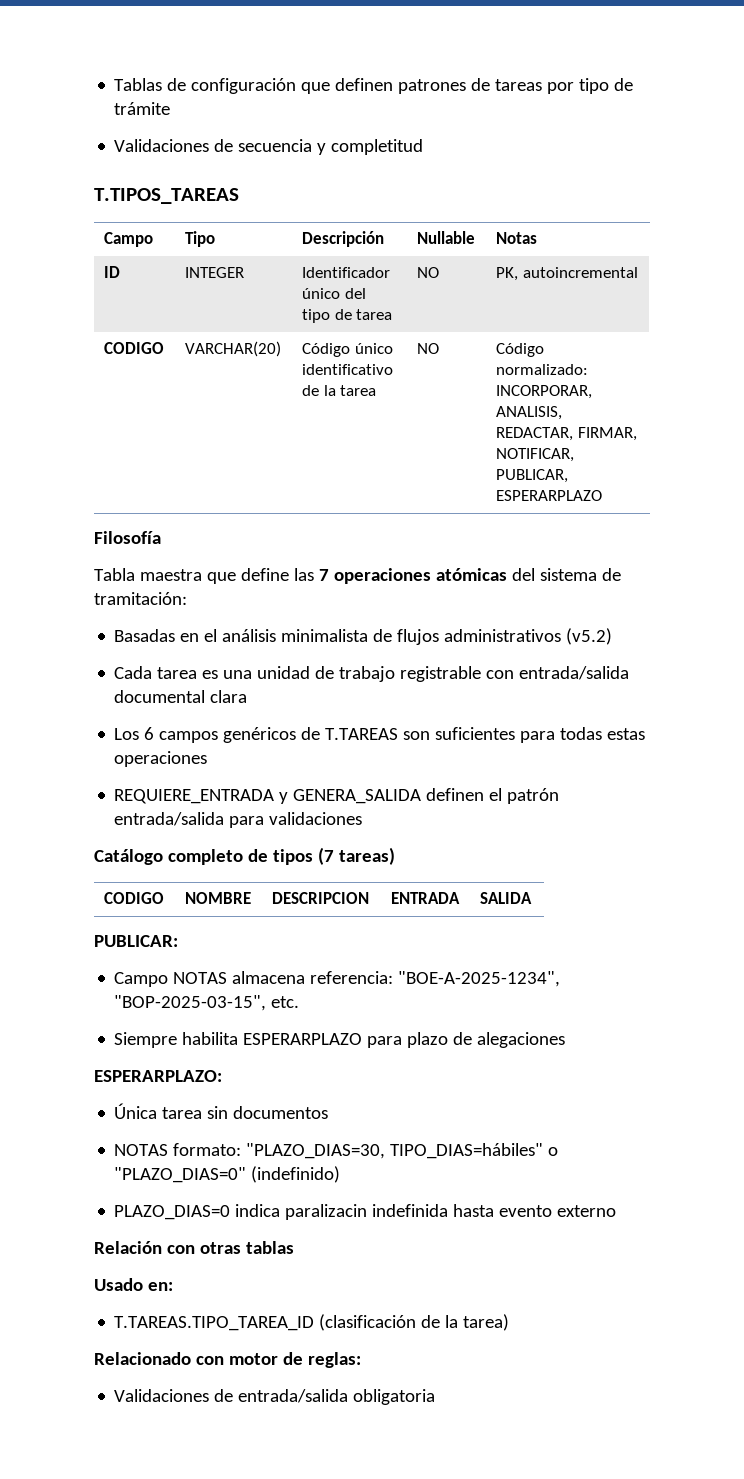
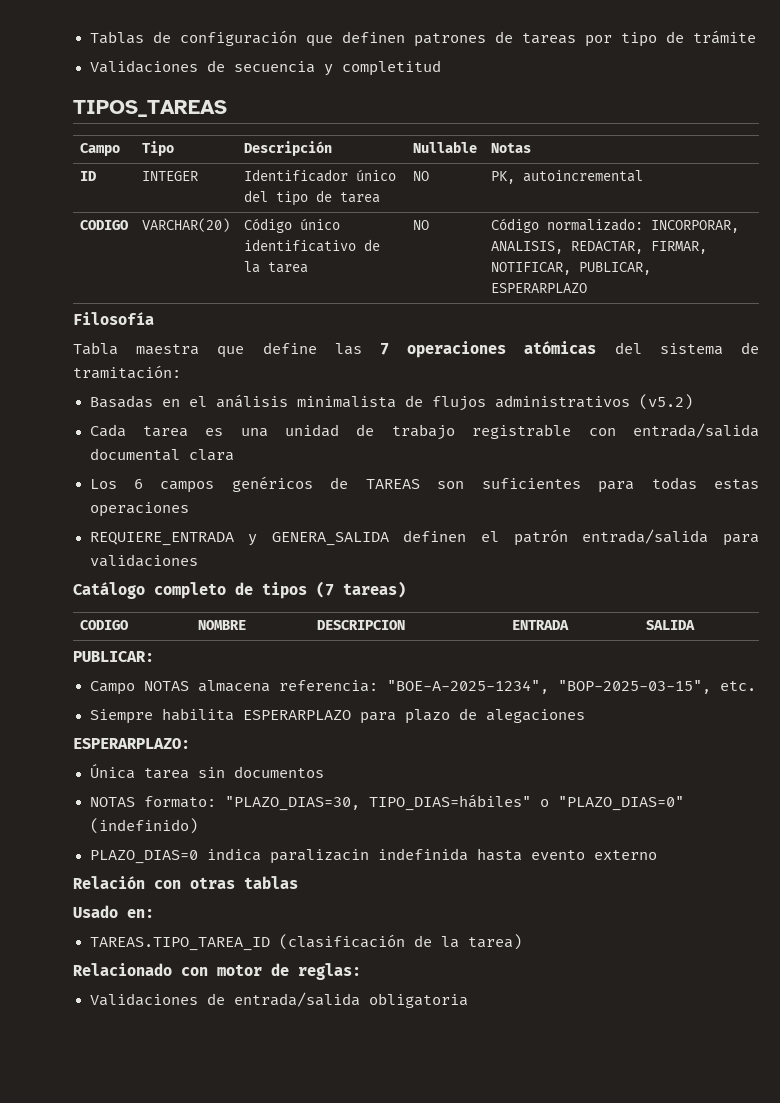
[94,188,239,204] T.TIPOS_TAREAS -> [73,100,227,117] TIPOS_TAREAS
[325,728,399,740] T.TAREAS -> [365,479,420,489] TAREAS
[114,1316,315,1331] T.TAREAS.TIPO_TAREA_ID -> [89,937,270,951] TAREAS.TIPO_TAREA_ID

